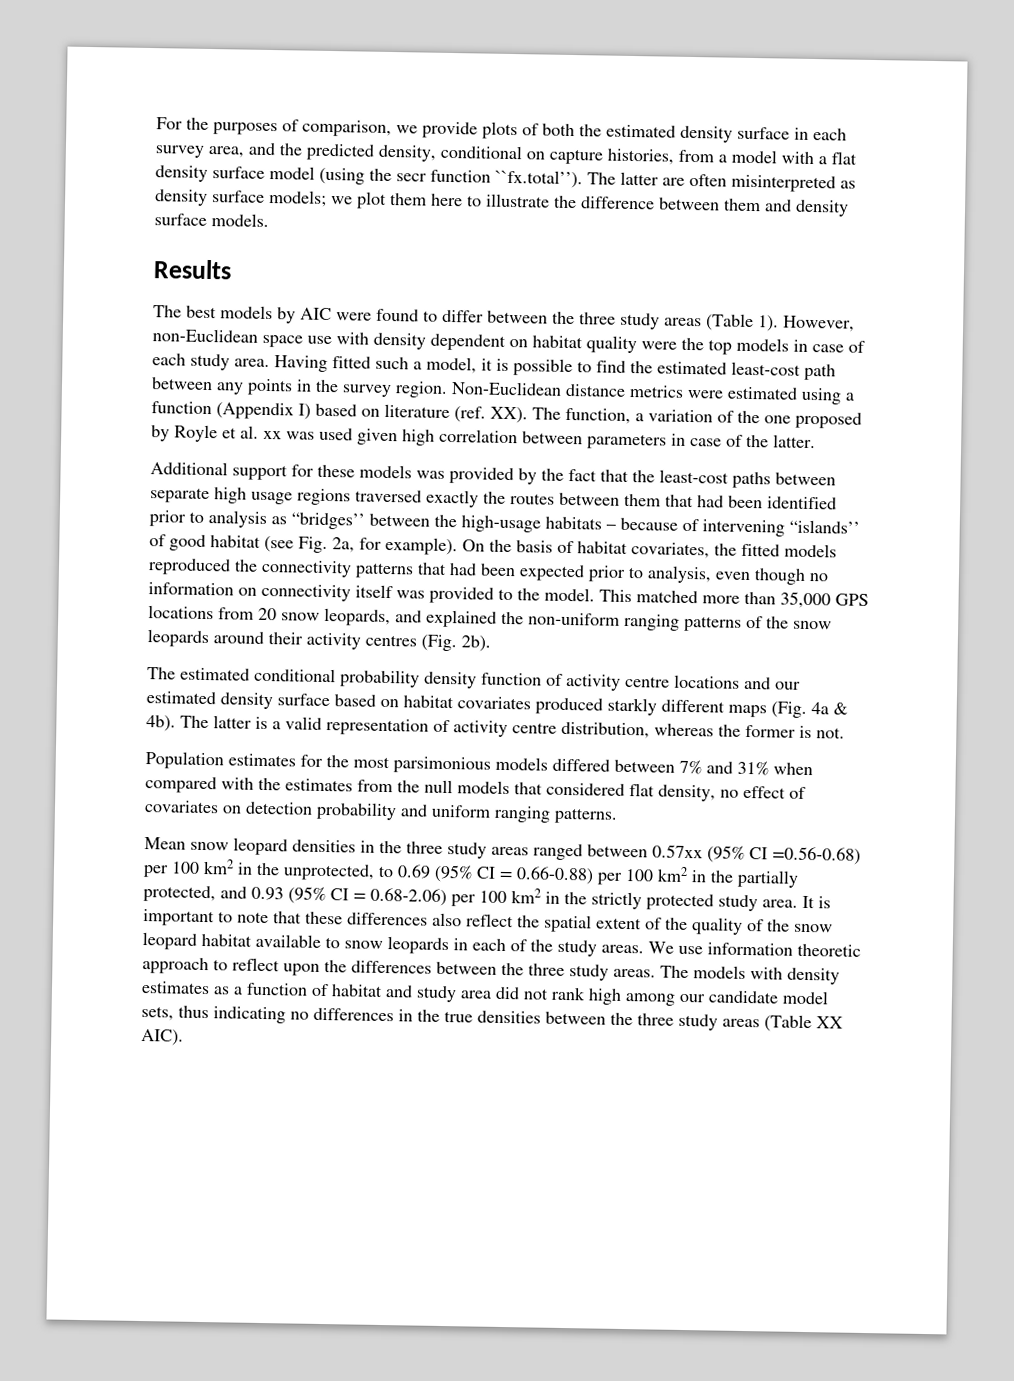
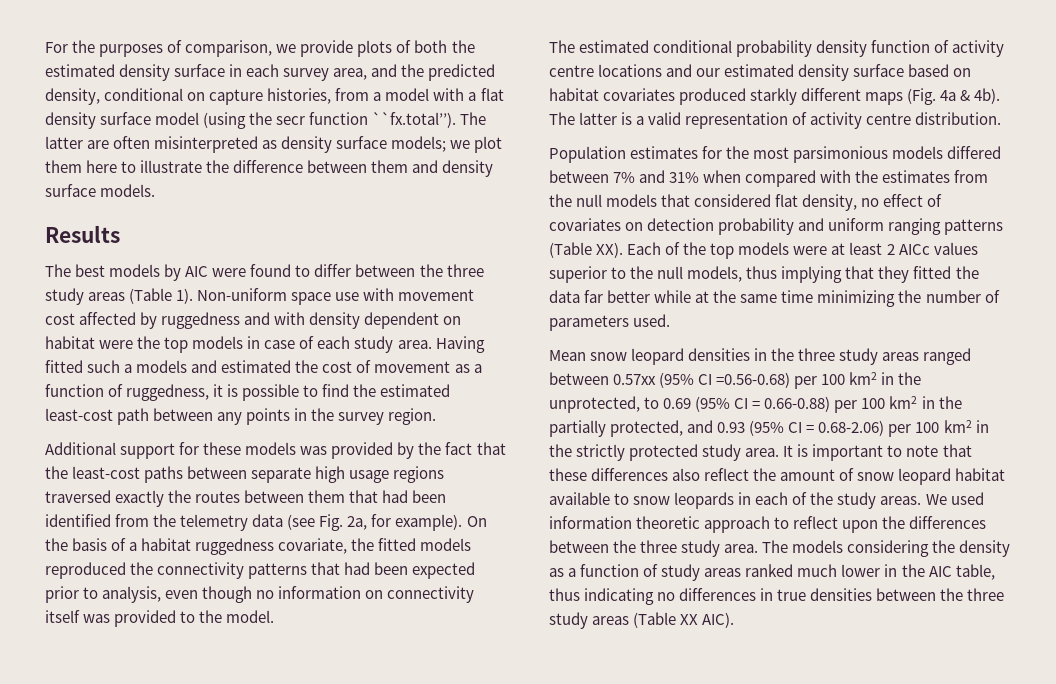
[783,315,855,332] [152,328,258,343] However, non-Euclidean -> [197,288,288,301] Non-uniform
(369, 338) none -> [398,289,475,301] [45,312,306,329] movement cost affected by ruggedness and with
[586,335,637,354] quality -> (95, 342) none
[426,356,477,374] model, -> [136,360,482,373] [45,384,210,401] models and estimated the cost of movement as a function of ruggedness,
[451,381,854,405] [151,401,862,429] [151,424,816,450] Non-Euclidean distance metrics were estimated using a function (Appendix I) based on literature (ref. XX). The function, a variation of the one proposed by Royle et al. xx was used given high correlation between parameters in case of the latter. -> (437, 416) none
[149,510,860,537] [149,534,261,551] prior to analysis as “bridges’’ between the high-usage habitats – because of intervening “islands’’ of good habitat -> [115,514,284,531] from the telemetry data
[577,541,710,559] habitat covariates, -> [129,538,348,555] a habitat ruggedness covariate,
[599,589,869,609] [148,605,832,632] [147,629,491,652] This matched more than 35,000 GPS locations from 20 snow leopards, and explained the non-uniform ranging patterns of the snow leopards around their activity centres (Fig. 2b). -> (275, 616) none
[561,721,845,739] distribution, whereas the former is not. -> [915,112,1002,125] distribution.
[554,807,618,824] patterns. -> [944,219,1004,235] [549,242,978,259] [549,266,979,283] [549,290,1000,307] [549,314,671,331] patterns (Table XX). Each of the top models were at least 2 AICc values superior to the null models, thus implying that they fitted the data far better while at the same time minimizing the number of parameters used.
[544,914,790,935] spatial extent of the quality of the -> [780,468,855,481] amount of
[678,945,703,955] use -> [950,492,984,505] used
[613,968,656,978] areas. -> [724,544,759,553] area.
[750,967,840,985] [141,980,829,1006] [141,1005,174,1021] with density estimates as a function of habitat and study area did not rank high among our candidate model sets, -> [847,540,1011,557] [549,564,995,581] considering the density as a function of study areas ranked much lower in the AIC table,
[417,1009,440,1022] the -> (774, 594) none

